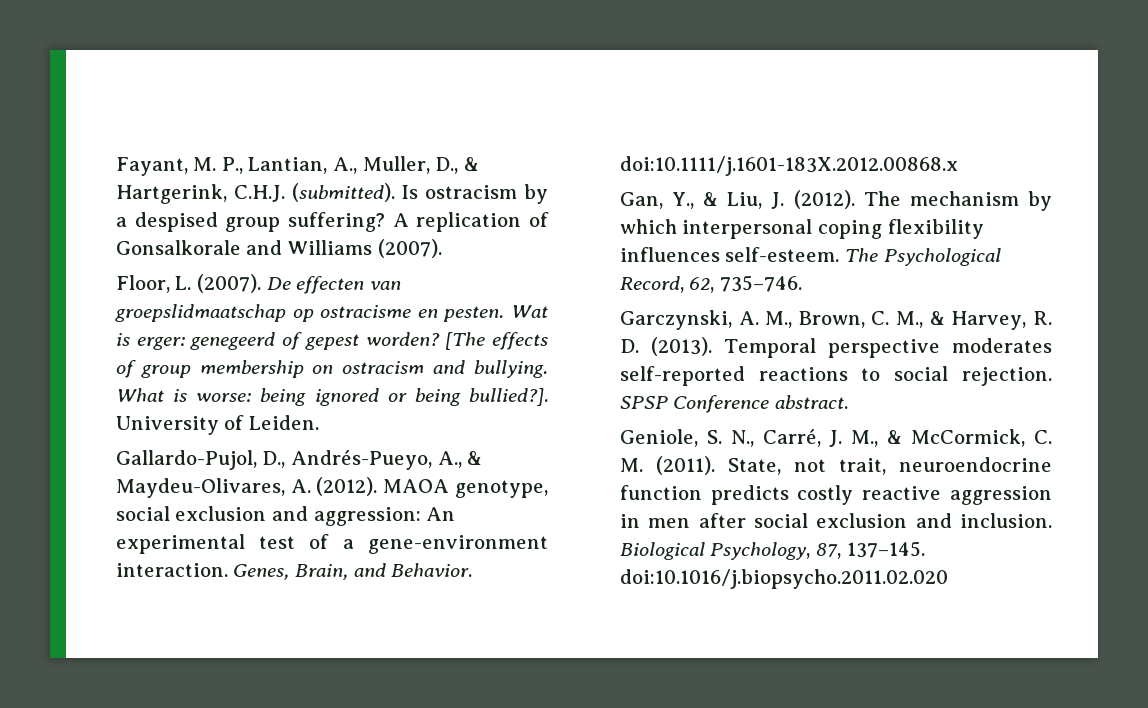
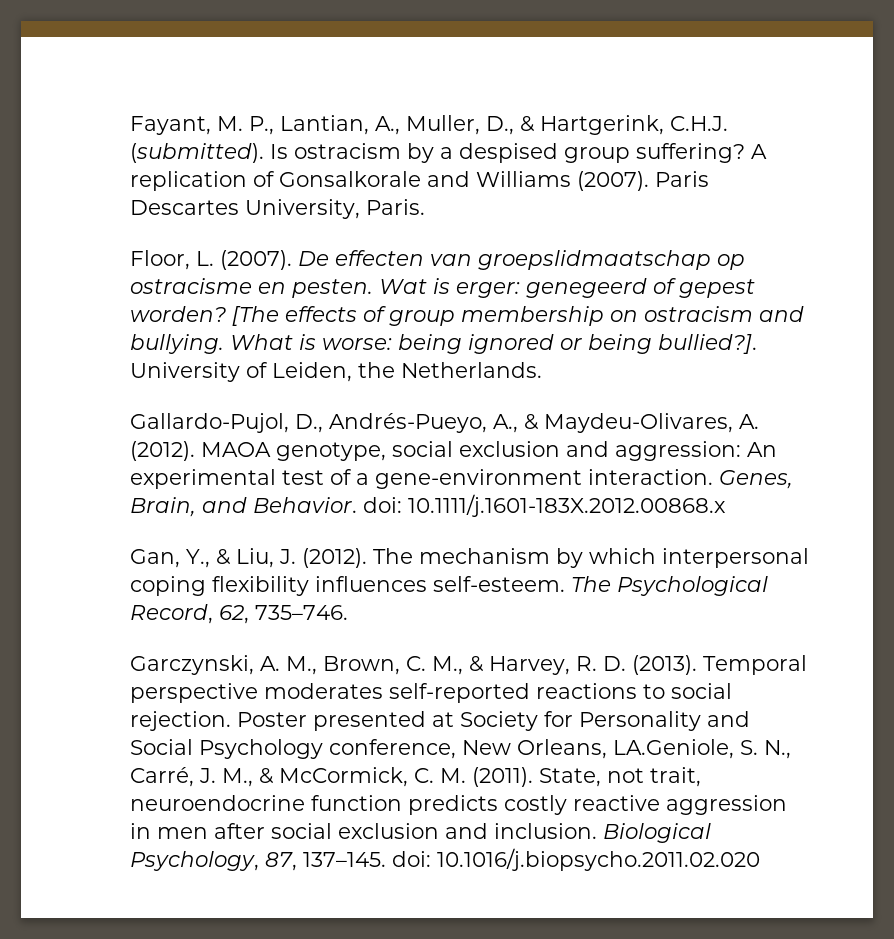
(442, 248) none -> [655,171,710,187] [130,199,426,219] Paris Descartes University, Paris.
[248,415,319,430] Leiden. -> [272,362,543,382] Leiden, the Netherlands.
[619,156,958,176] doi:10.1111/j.1601-183X.2012.00868.x -> [363,494,727,517] doi: 10.1111/j.1601-183X.2012.00868.x
[619,395,848,413] [619,429,698,447] SPSP Conference abstract. // Geniole, -> [237,711,751,731] [130,739,735,759] Poster presented at Society for Personality and Social Psychology conference, New Orleans, LA.Geniole,
[619,569,948,589] doi:10.1016/j.biopsycho.2011.02.020 -> [392,848,761,871] doi: 10.1016/j.biopsycho.2011.02.020

